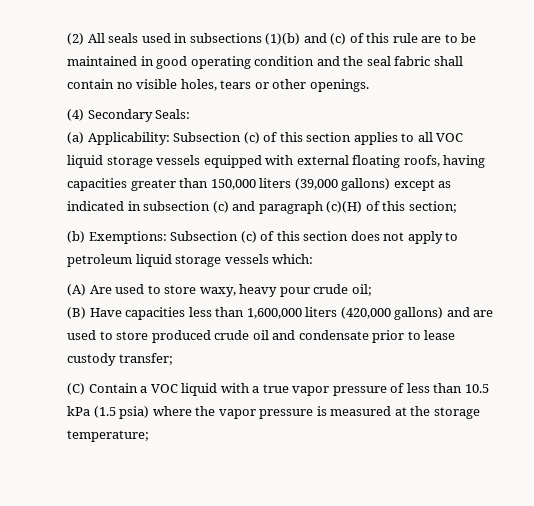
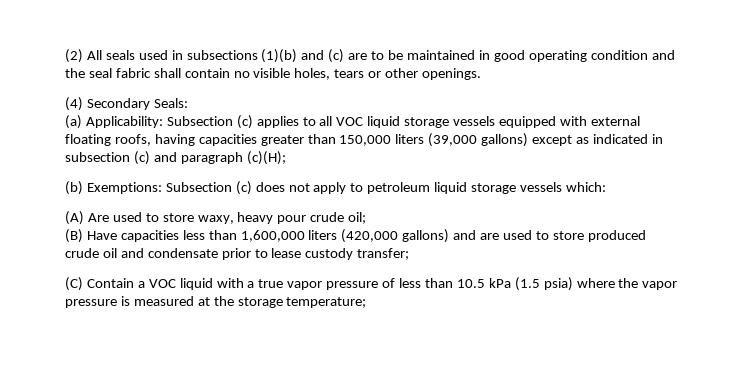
[349,33,418,43] of this rule -> (345, 56) none
[263,132,352,142] of this section -> (253, 122) none
[326,201,457,213] (c)(H) of this section; -> [246,151,286,165] (c)(H);
[260,231,349,241] of this section -> (252, 188) none

